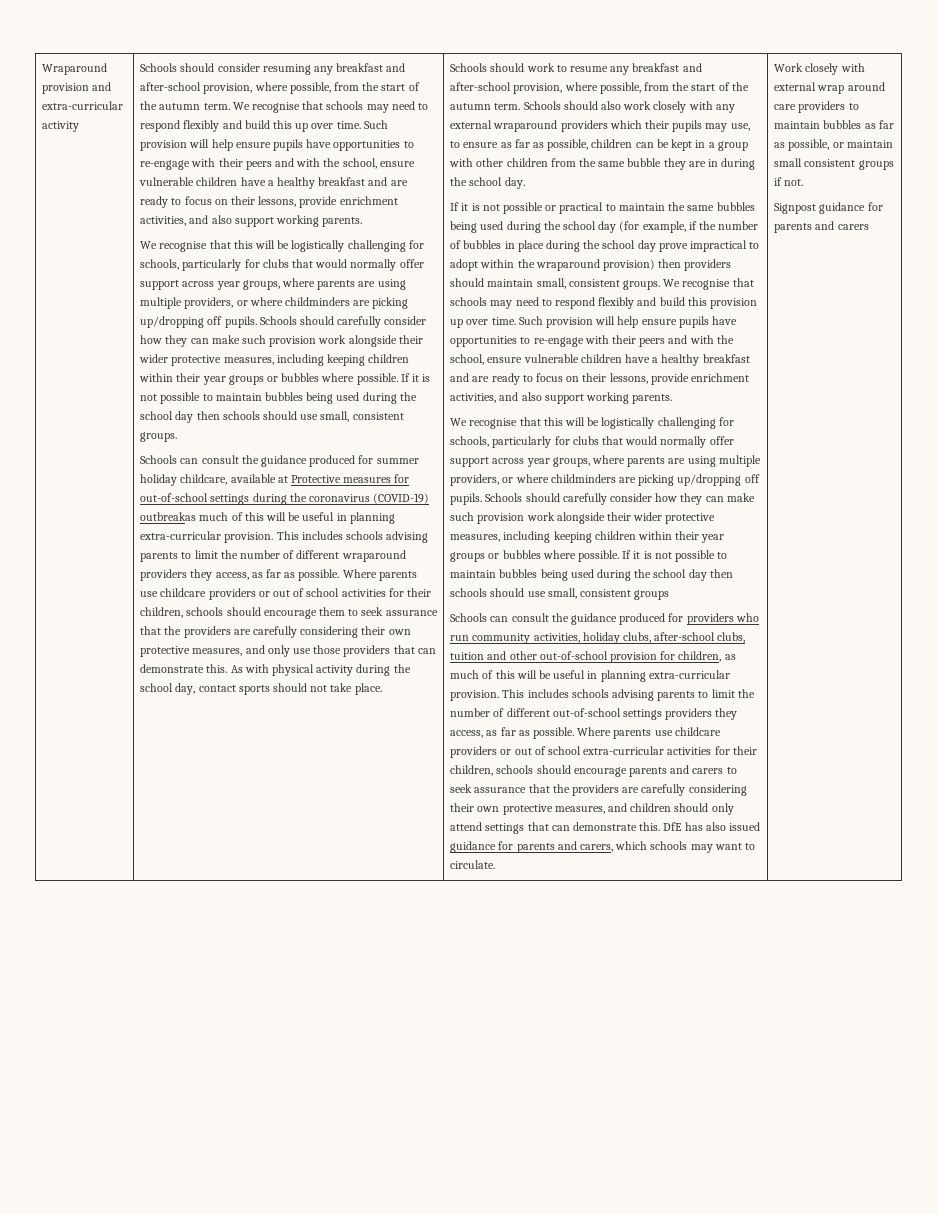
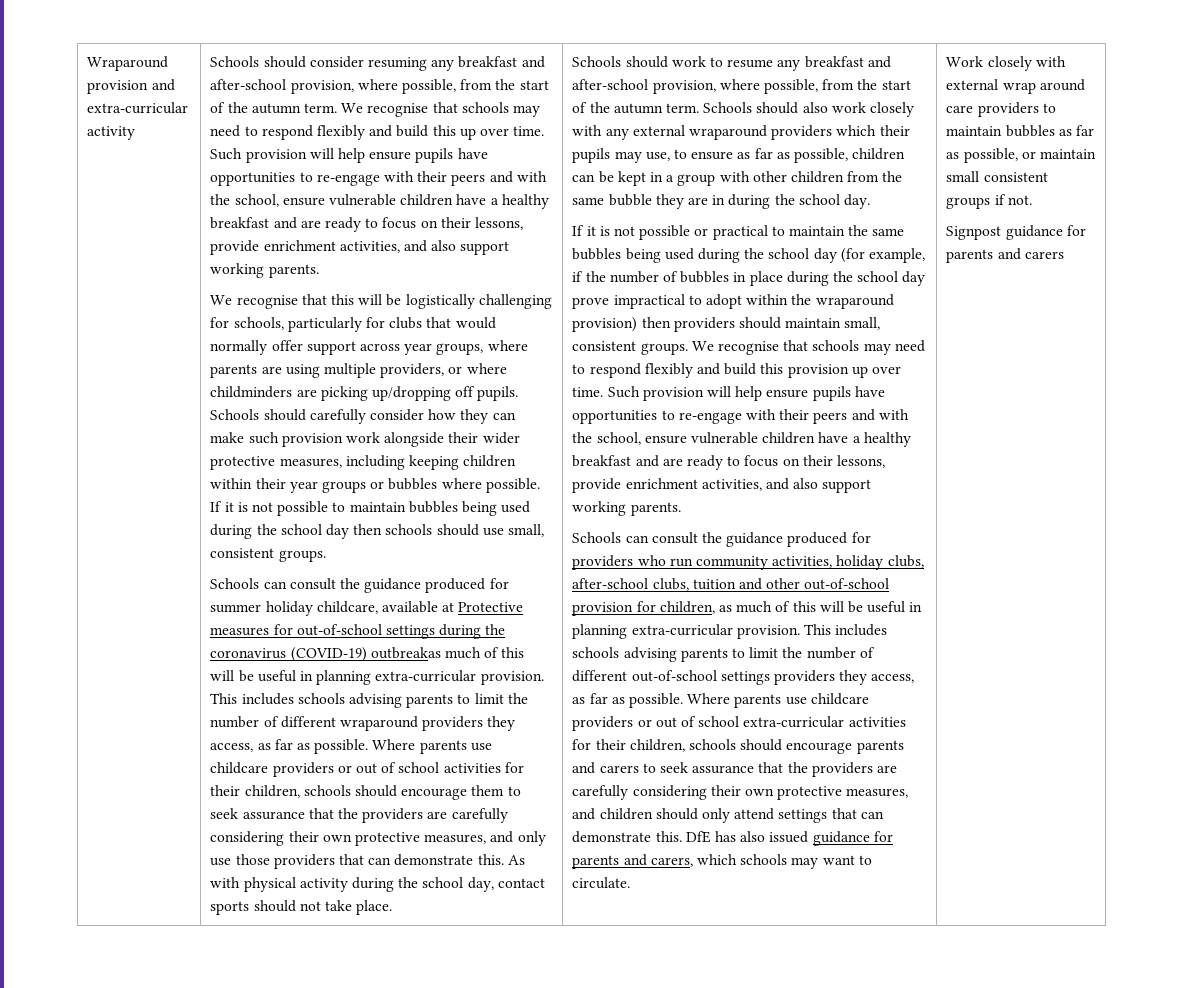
[450,417,734,429] [450,436,734,448] [450,455,761,467] [450,474,760,486] [450,493,755,505] [450,512,716,524] [450,531,725,543] [450,550,728,562] [450,569,733,581] [450,588,670,600] // We recognise that this will be logistically challenging for schools, particularly for clubs that would normally offer support across year groups, where parents are using multiple providers, or where childminders are picking up/dropping off pupils. Schools should carefully consider how they can make such provision work alongside their wider protective measures, including keeping children within their year groups or bubbles where possible. If it is not possible to maintain bubbles being used during the school day then schools should use small, consistent groups -> (681, 509) none

